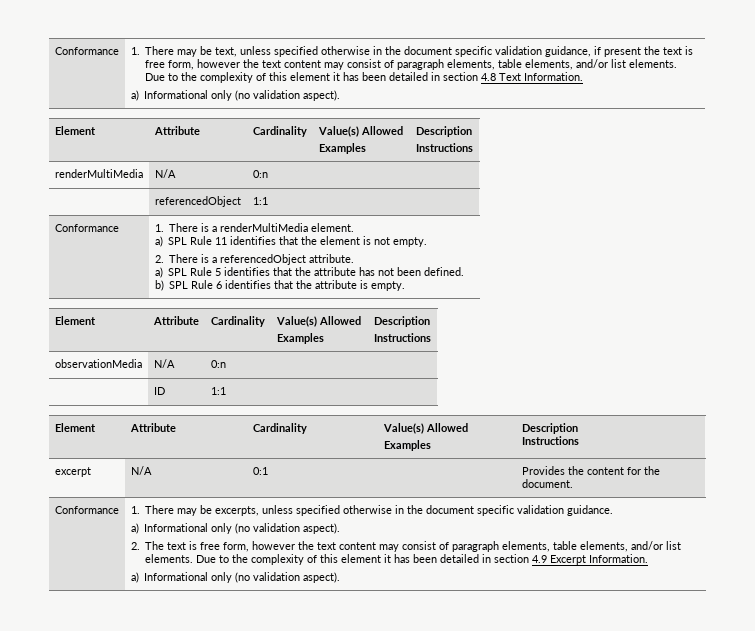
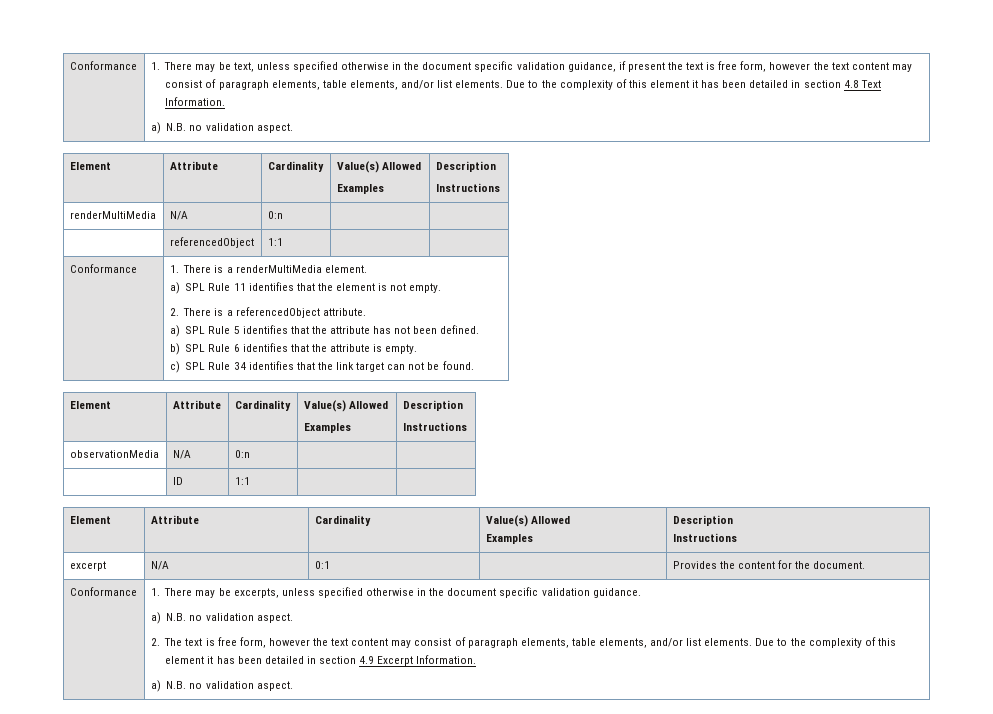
[144,90,341,101] Informational only (no validation aspect). -> [166,123,293,133] N.B. no validation aspect.
(406, 286) none -> [169,361,474,373] // c) SPL Rule 34 identifies that the link target can not be found.
[144,523,341,534] Informational only (no validation aspect). -> [166,613,293,623] N.B. no validation aspect.
[144,572,341,583] Informational only (no validation aspect). -> [166,681,293,691] N.B. no validation aspect.

